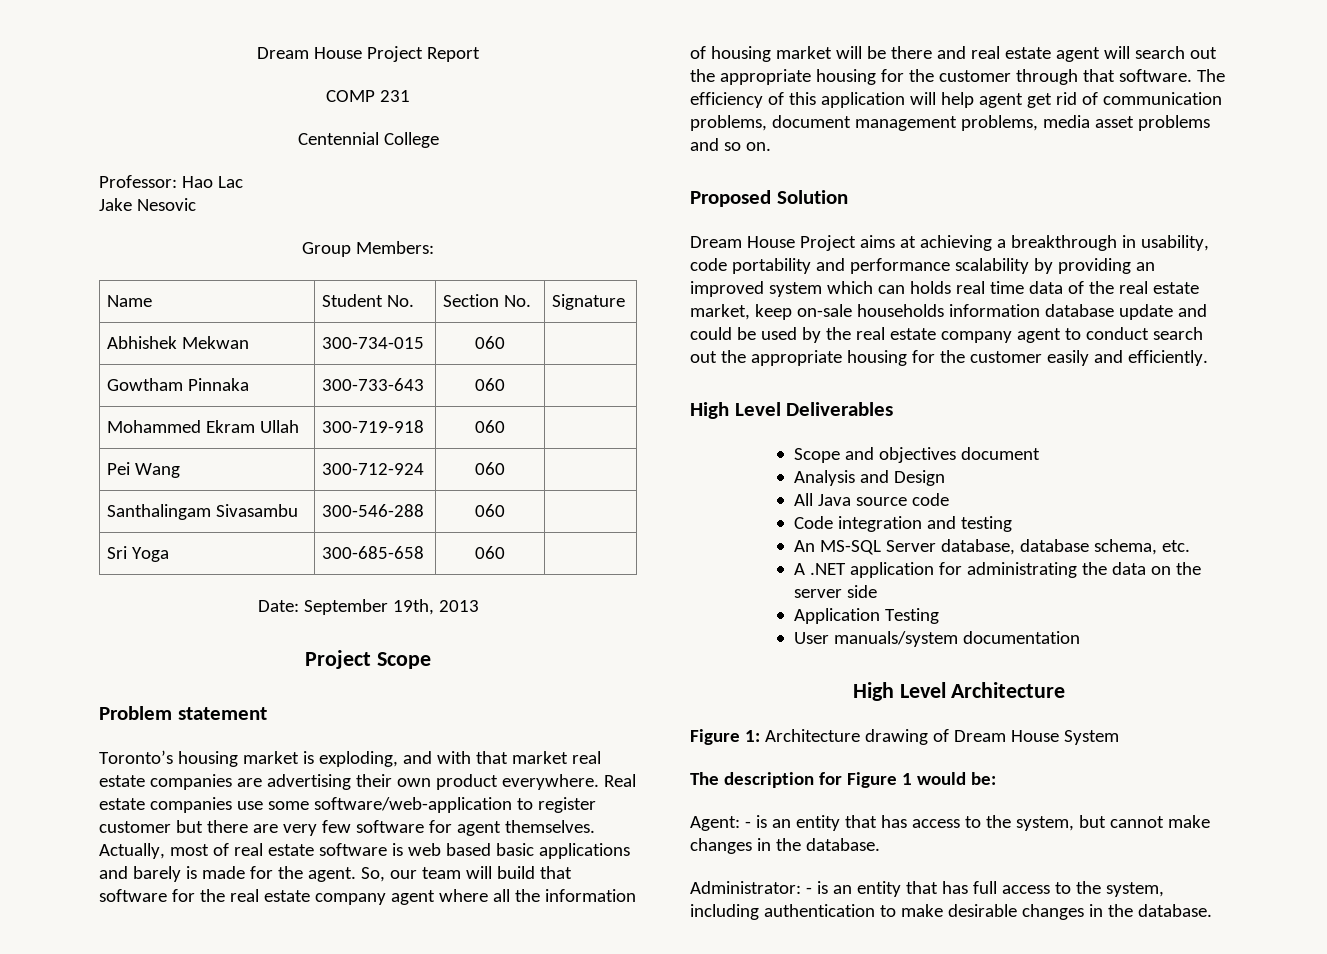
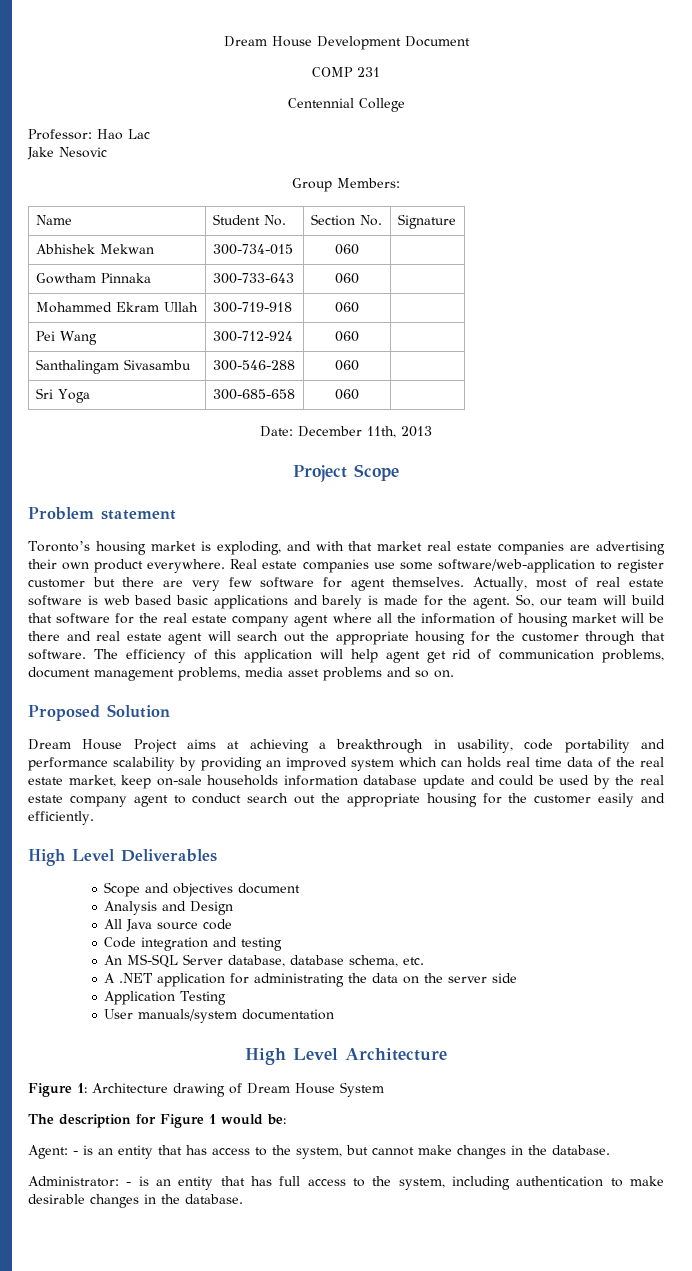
[257,46,480,62] Dream House Project Report -> [223,36,470,50] Dream House Development Document
[303,599,434,615] September 19th, -> [298,426,396,438] December 11th,

